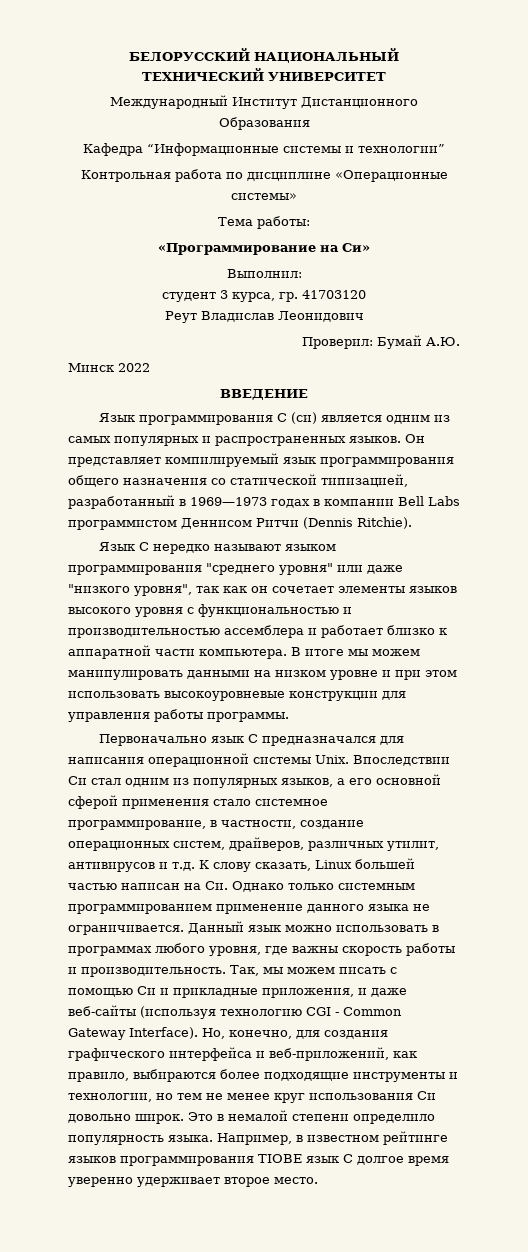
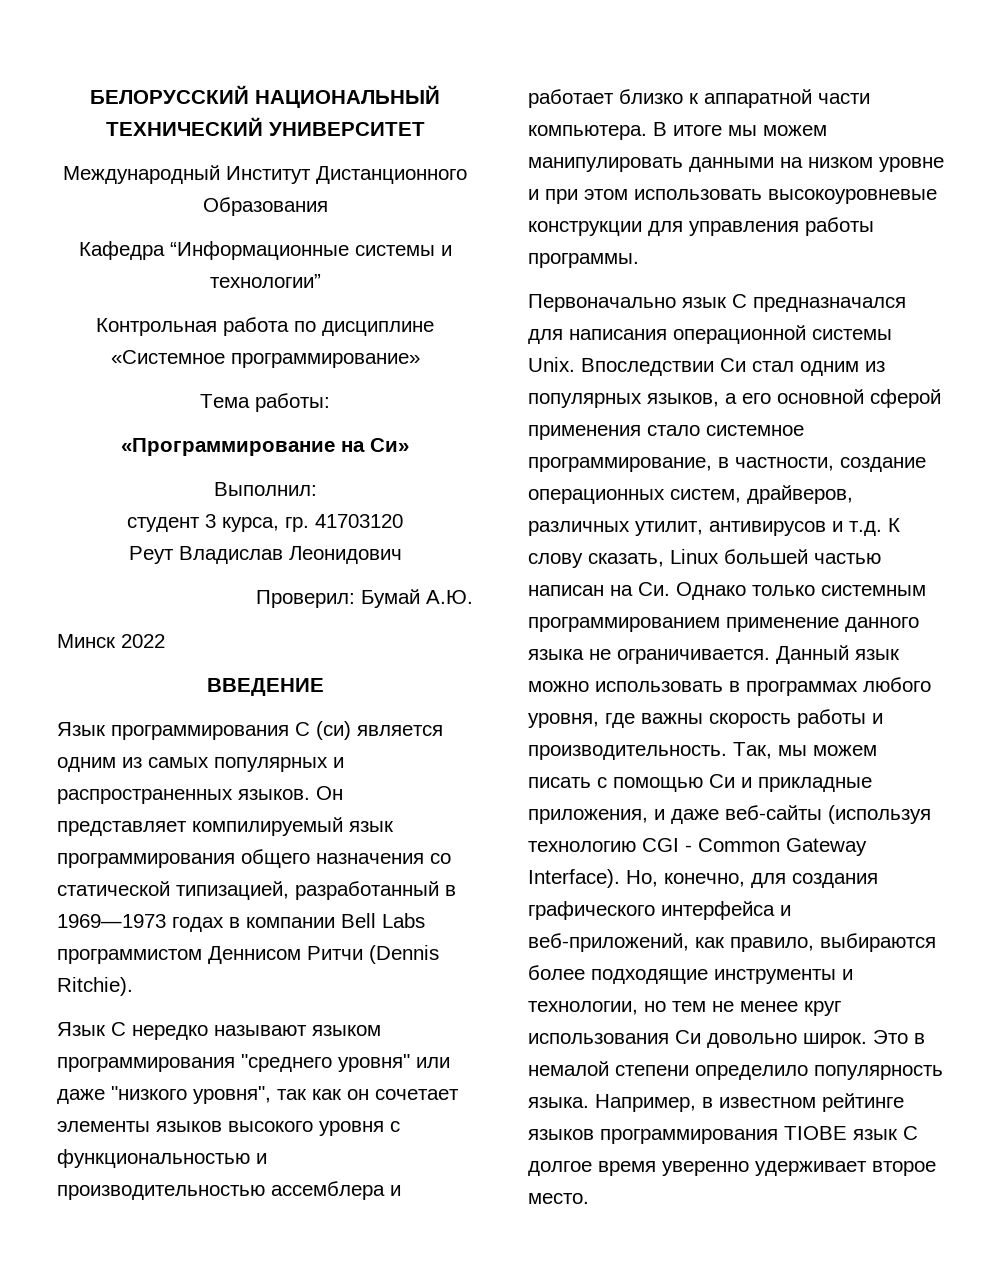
[334,170,448,182] [231,193,297,200] «Операционные системы» -> [110,350,420,368] «Системное программирование»

